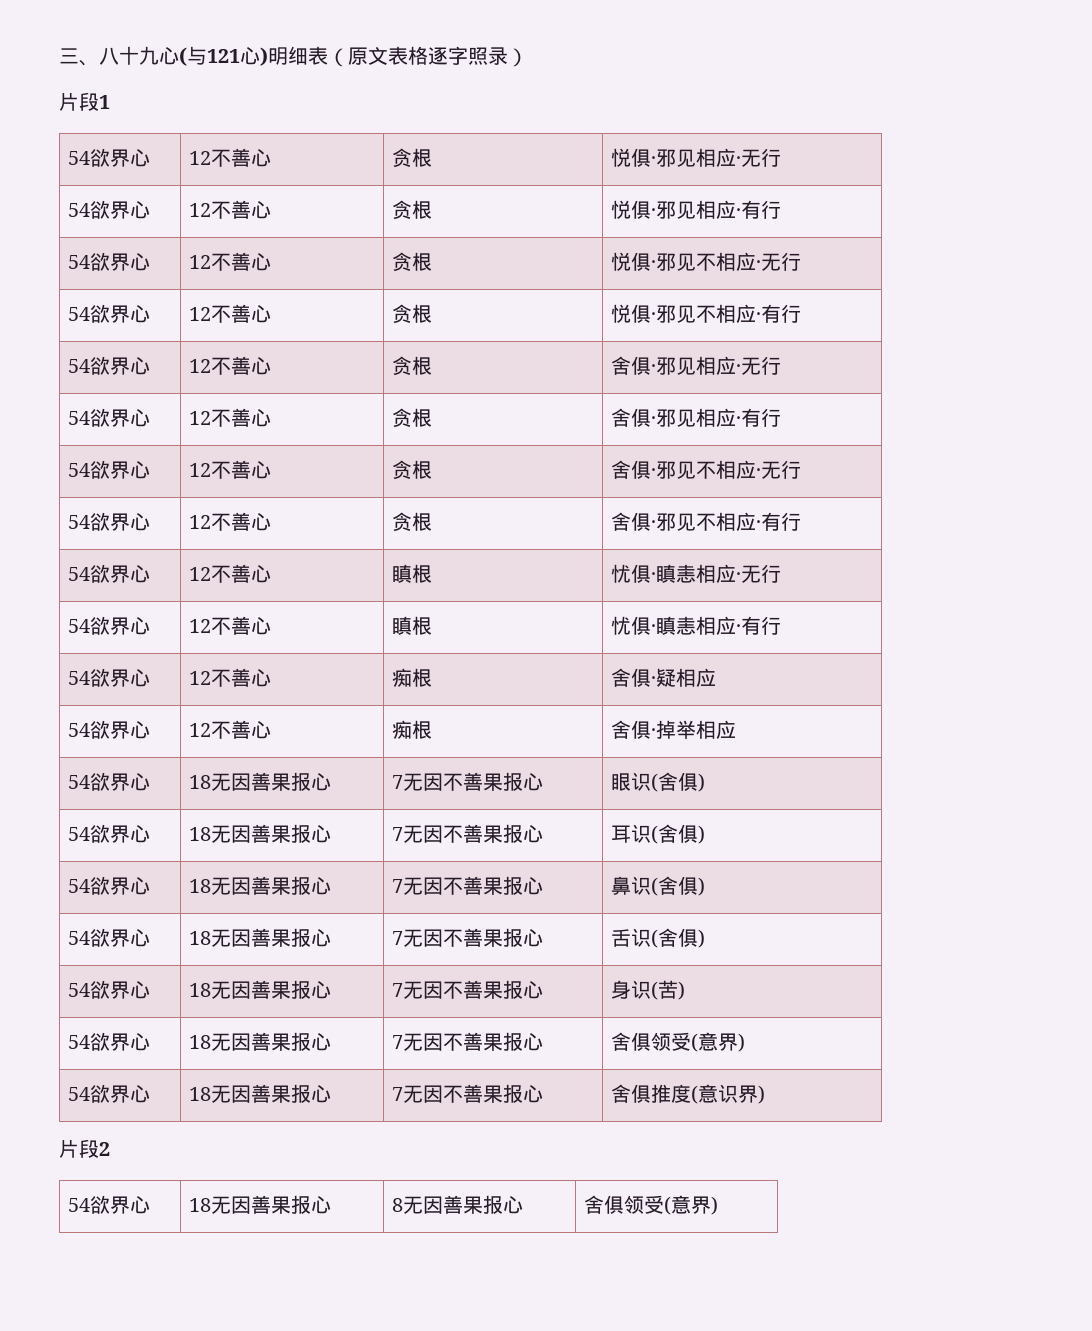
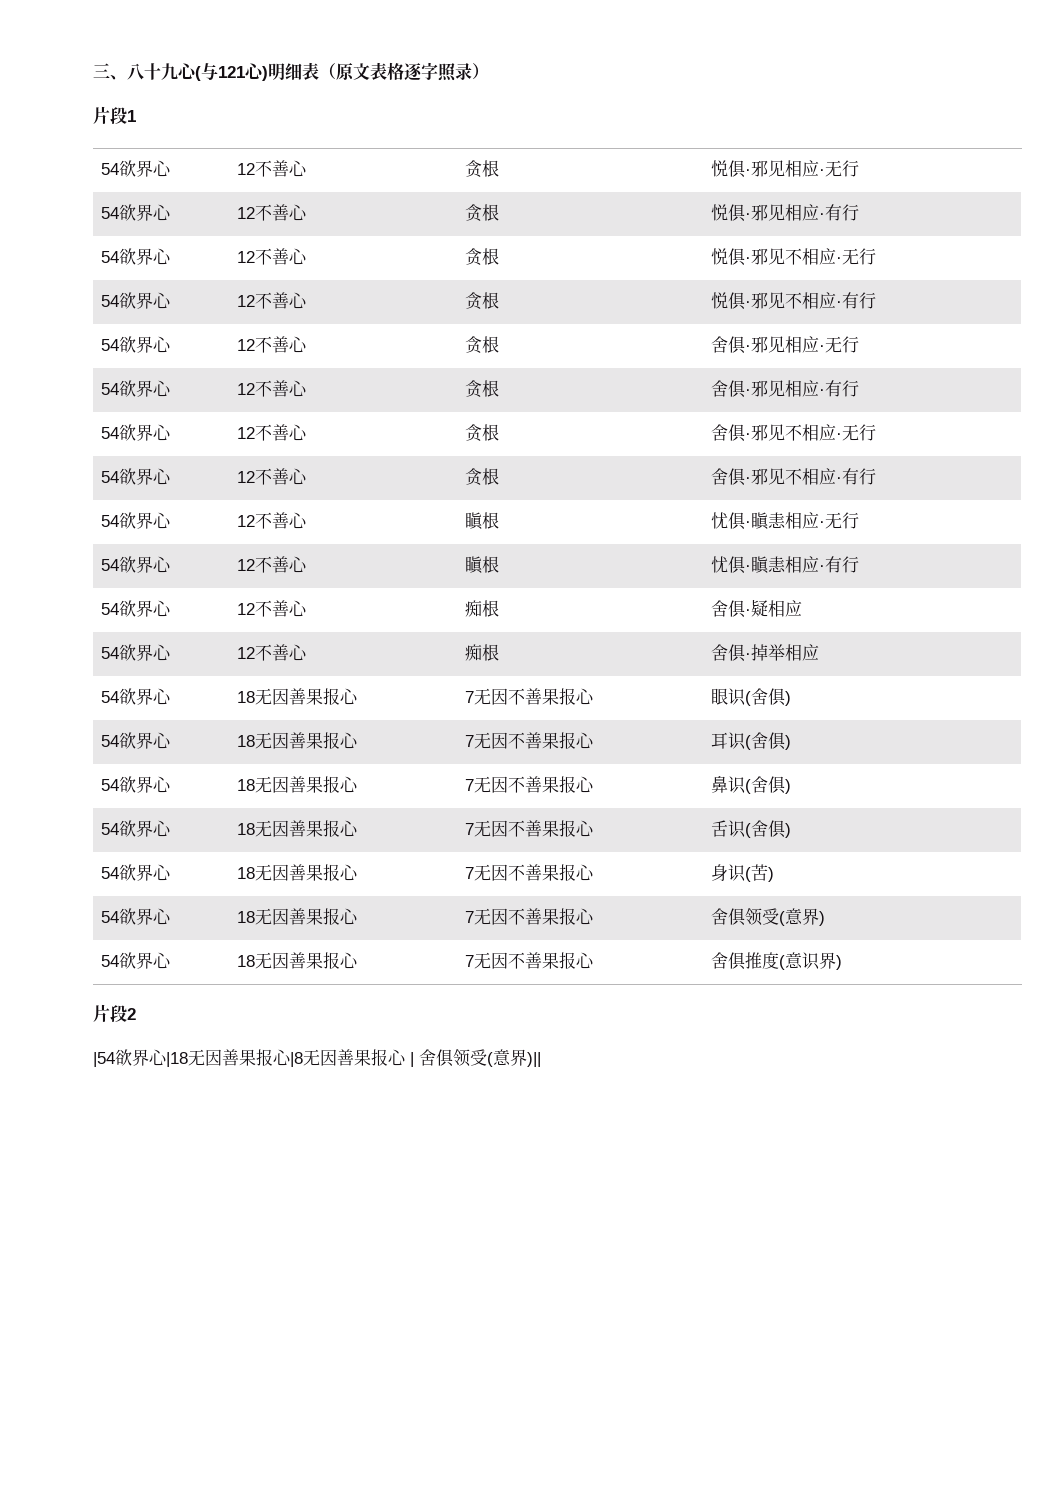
[67,1195,150,1214] [188,1195,331,1214] [391,1195,523,1214] [583,1195,718,1215] // 54欲界心 | 18无因善果报心 | 8无因善果报心 | 舍俱领受(意界) -> [93,1049,541,1067] // |54欲界心|18无因善果报心|8无因善果报心 | 舍俱领受(意界)||

